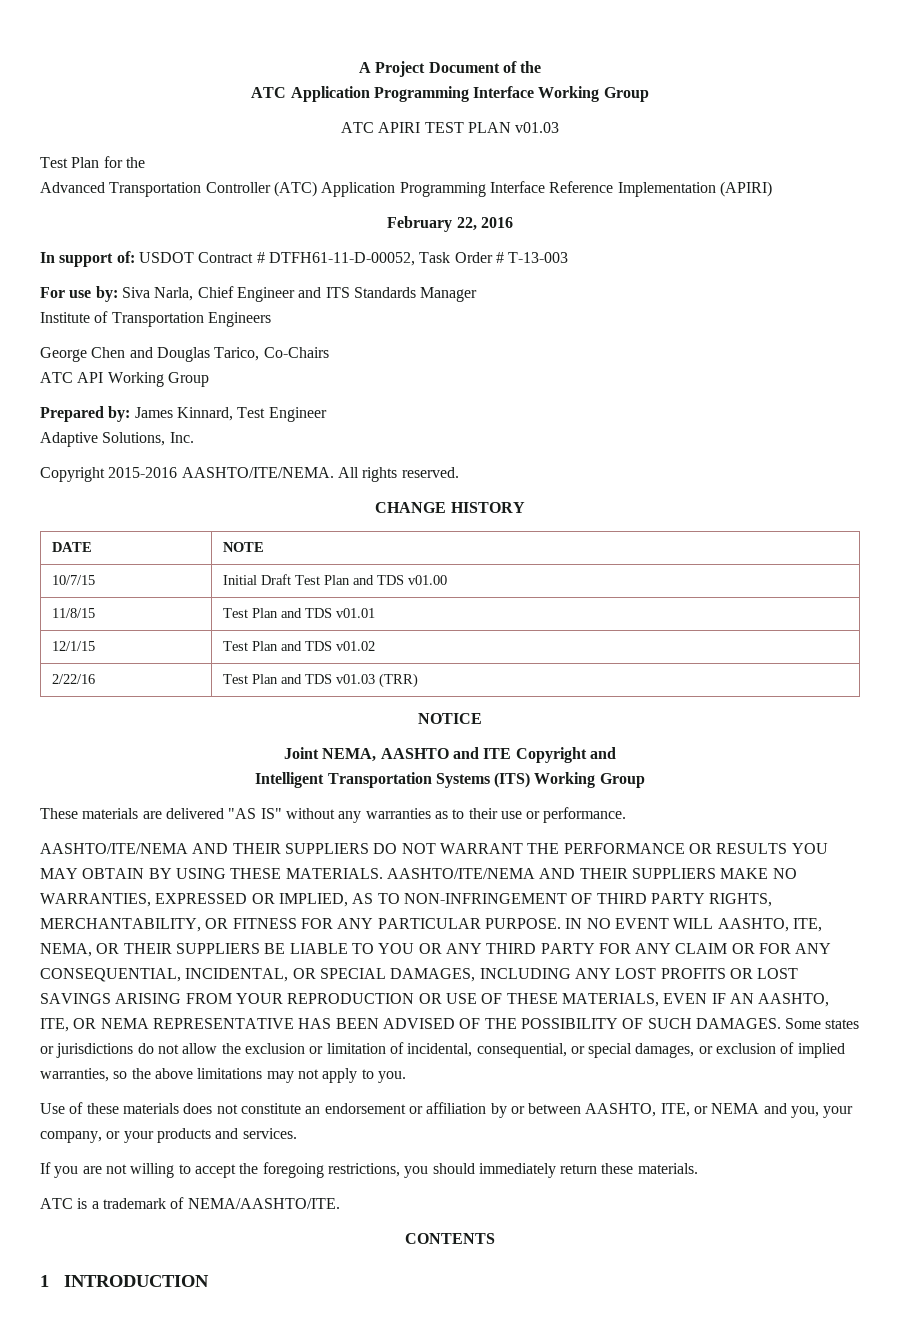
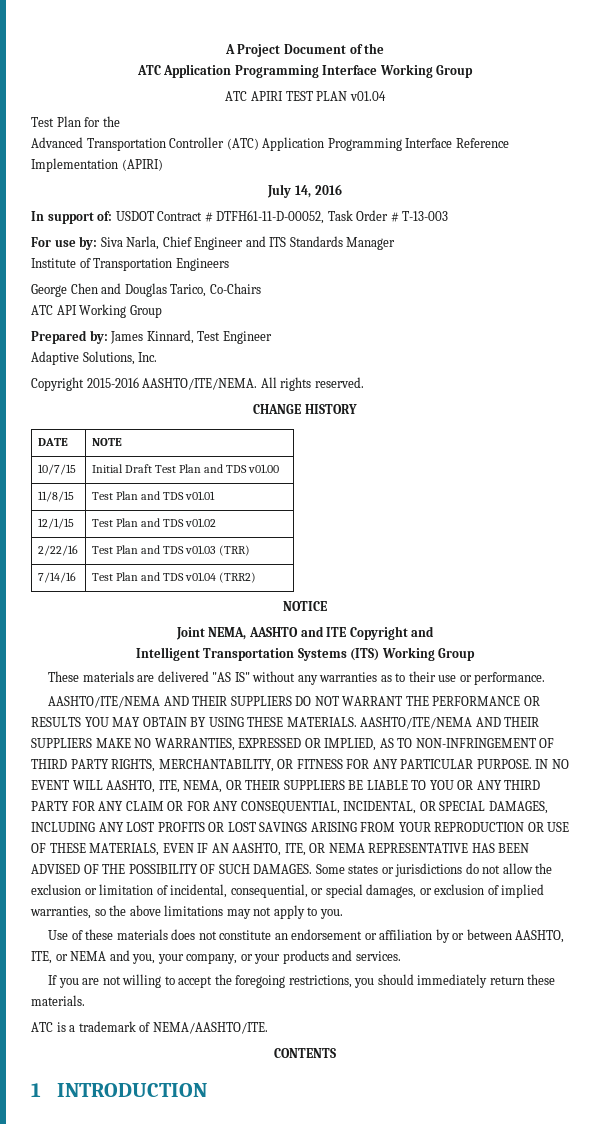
[515,122,560,133] v01.03 -> [349,91,386,101] v01.04
[387,216,477,232] February 22, -> [267,184,311,198] July 14,
(418, 680) none -> [37,572,76,583] [91,572,257,583] // 7/14/16 | Test Plan and TDS v01.04 (TRR2)

